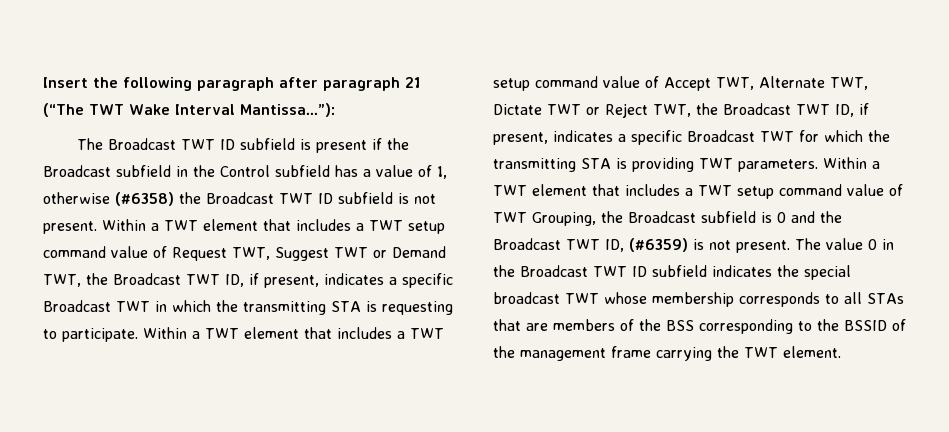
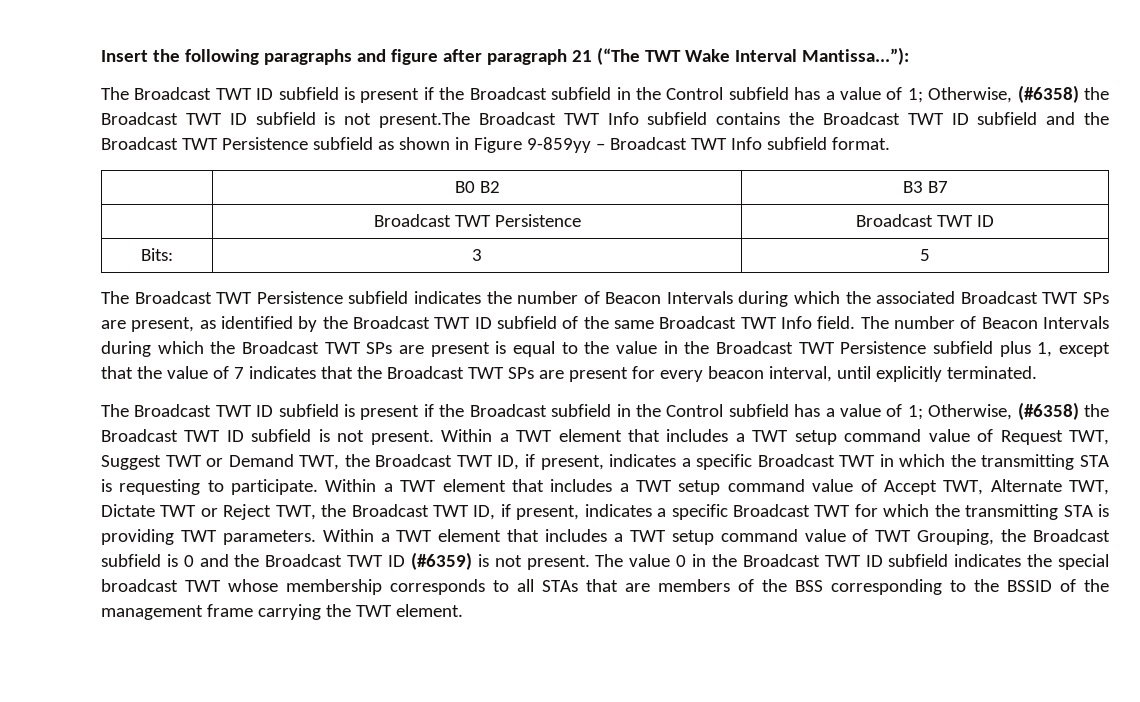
[197,77,274,91] paragraph -> [263,49,438,65] paragraphs and figure
[437,166,447,179] [43,192,110,204] 1, otherwise -> [907,85,1109,103] [101,112,1110,128] [101,137,890,153] [454,181,500,193] [902,181,948,193] [373,214,581,227] [856,214,994,227] [141,248,173,261] [472,249,482,261] [920,249,930,261] [101,291,1110,307] [101,316,1110,332] [101,341,1110,357] [101,366,1037,382] [101,404,1013,420] 1; Otherwise, (#6358) the Broadcast TWT ID subfield is not present.The Broadcast TWT Info subfield contains the Broadcast TWT ID subfield and the Broadcast TWT Persistence subfield as shown in Figure 9-859yy – Broadcast TWT Info subfield format. // | B0 B2 | B3 B7 // | Broadcast TWT Persistence | Broadcast TWT ID // Bits: | 3 | 5 // The Broadcast TWT Persistence subfield indicates the number of Beacon Intervals during which the associated Broadcast TWT SPs are present, as identified by the Broadcast TWT ID subfield of the same Broadcast TWT Info field. The number of Beacon Intervals during which the Broadcast TWT SPs are present is equal to the value in the Broadcast TWT Persistence subfield plus 1, except that the value of 7 indicates that the Broadcast TWT SPs are present for every beacon interval, until explicitly terminated. // The Broadcast TWT ID subfield is present if the Broadcast subfield in the Control subfield has a value of 1; Otherwise,
[605,239,624,252] ID, -> [388,555,406,567] ID

